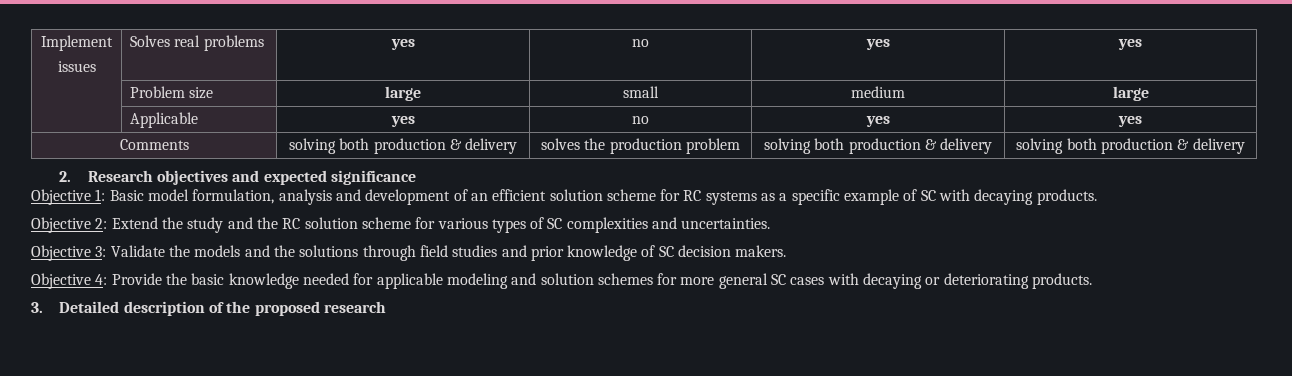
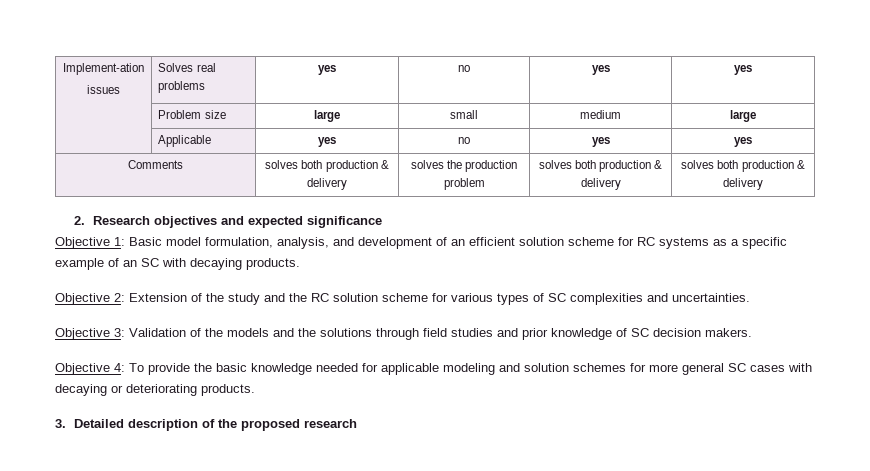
[41,35,113,51] Implement -> [63,63,144,75] Implement-ation
[288,138,336,154] solving -> [265,160,299,169] solves
[763,138,993,154] [1016,138,1064,154] solving both production & delivery | solving -> [538,160,663,172] [580,178,621,190] [681,160,715,169] solves both production & delivery | solves
[278,189,332,205] analysis -> [277,237,329,249] analysis,
(918, 195) none -> [123,260,137,267] an
[111,217,158,229] Extend -> [129,293,202,302] Extension of
[110,245,165,257] Validate -> [129,328,201,337] Validation of
[111,273,162,285] Provide -> [129,363,190,375] To provide

